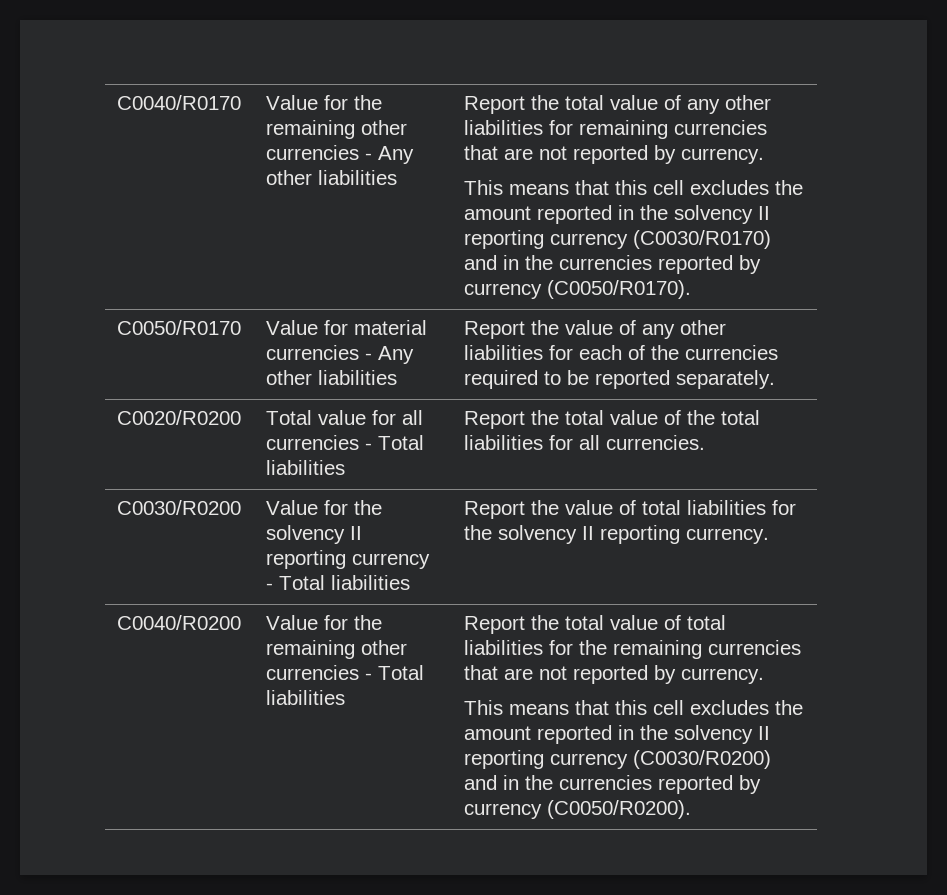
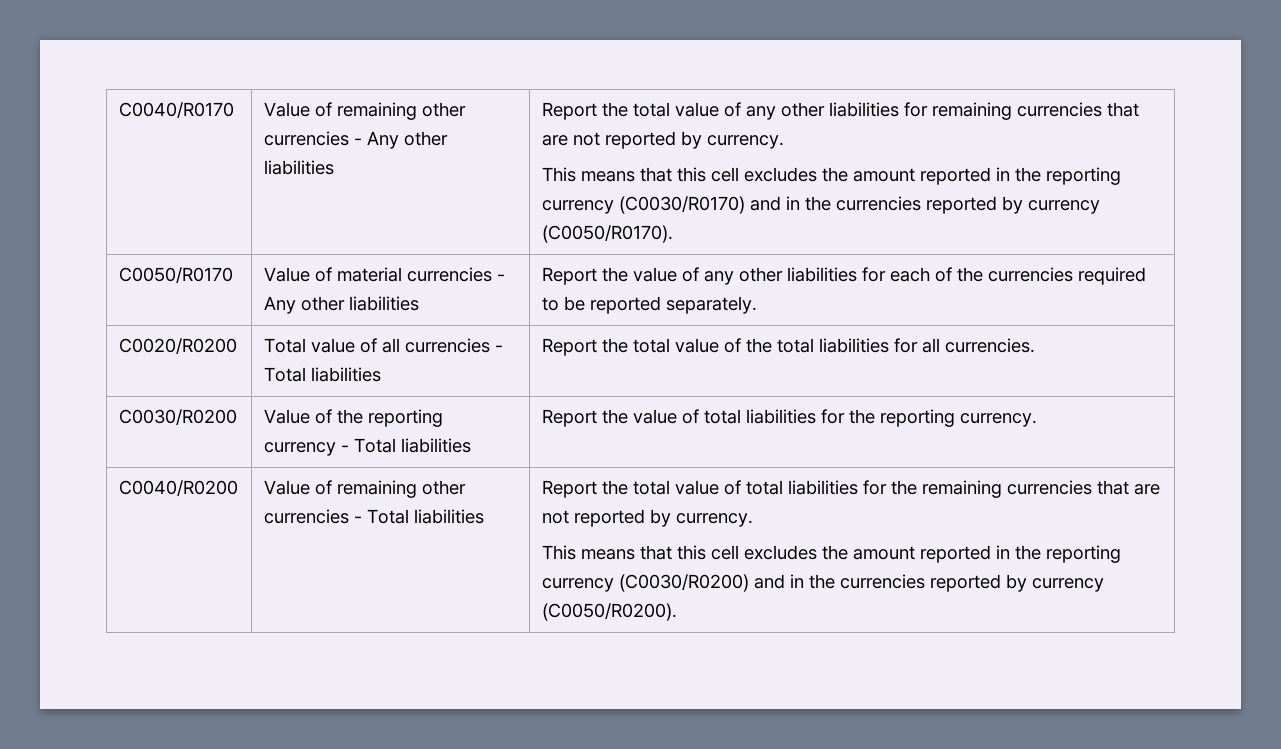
[324,95,383,110] for the -> [314,102,332,117] of
[674,205,771,224] solvency II -> (1041, 174) none
[324,320,349,335] for -> [314,267,332,282] of
[372,410,397,425] for -> [359,338,377,353] of
[324,500,383,515] [266,525,363,544] for the solvency II -> [314,409,363,424] of the
[498,525,595,544] solvency II -> (875, 416) none
[324,615,383,630] for the -> [314,480,332,495] of
[674,725,771,744] solvency II -> (1041, 552) none

